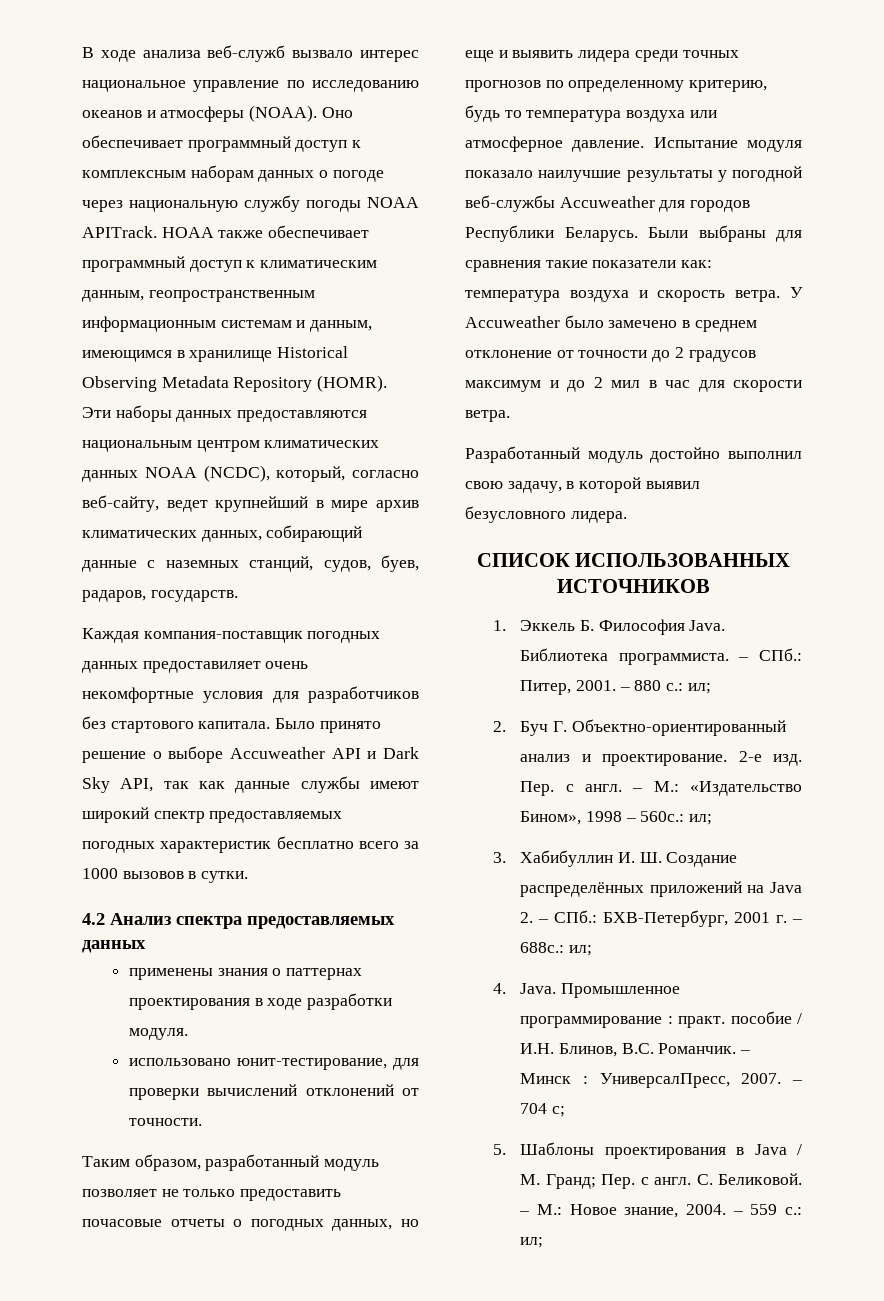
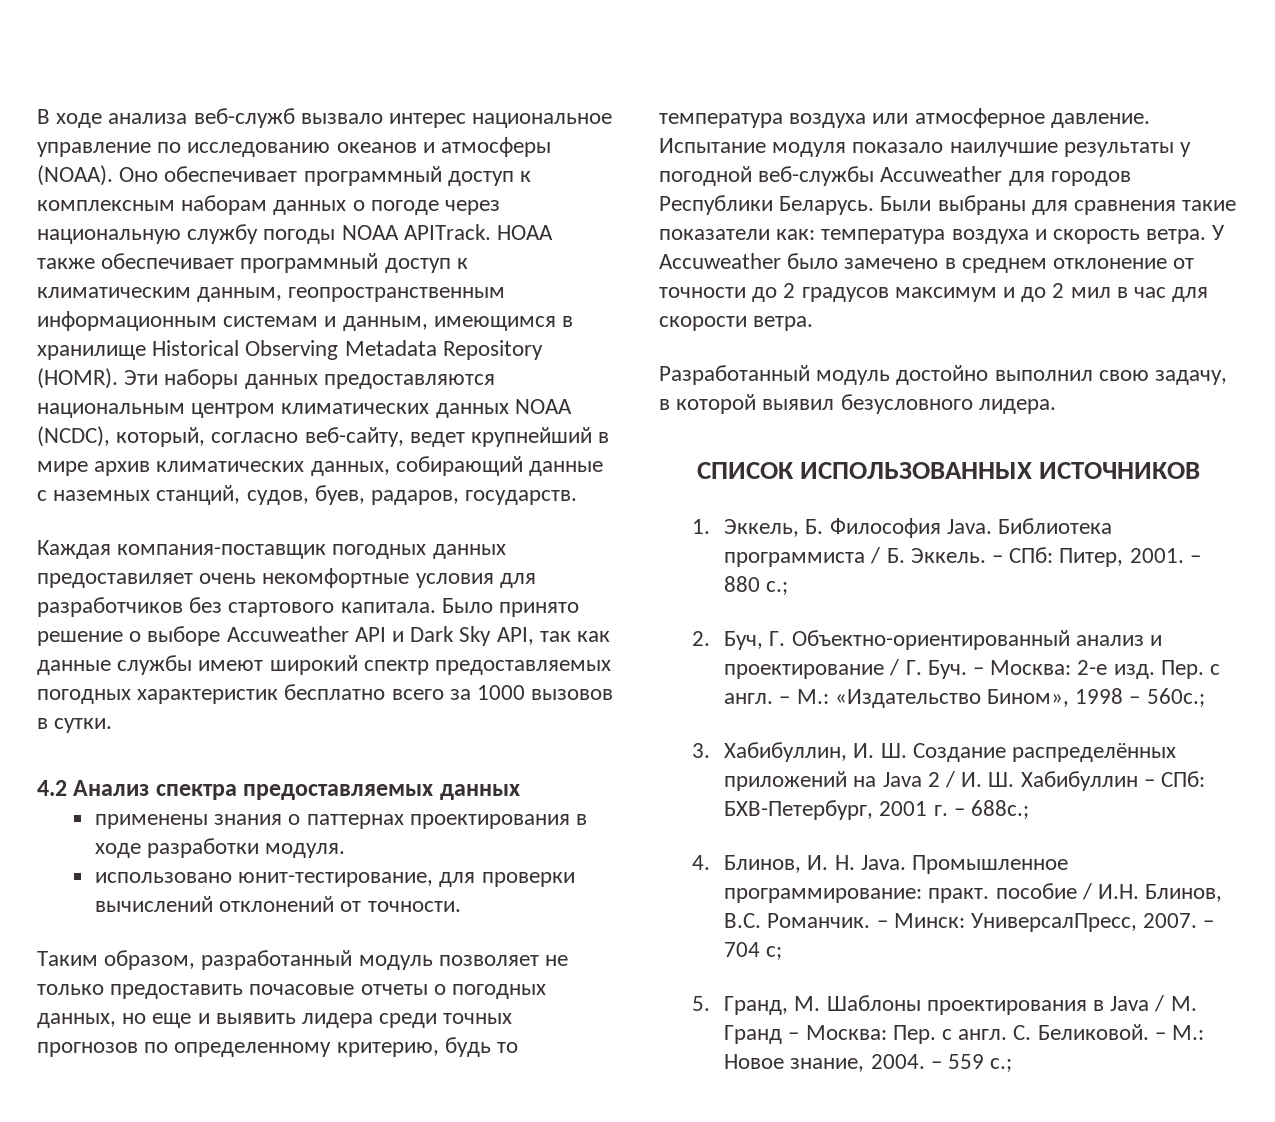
[520,620,576,631] Эккель -> [724,519,800,537] Эккель,
[618,648,802,665] программиста. – СПб.: -> [724,547,1054,567] программиста / Б. Эккель. – СПб:
[666,683,711,694] [492,721,549,736] с.: ил; // 2. Буч -> [766,581,789,595] [691,631,764,650] с.; // 2. Буч,
[602,754,728,766] проектирование. -> [724,659,1072,679] проектирование / Г. Буч. – Москва:
[640,811,713,825] 560с.: ил; -> [1146,688,1205,707] 560с.;
[520,850,614,867] Хабибуллин -> [724,742,848,762] Хабибуллин,
[520,910,598,923] 2. – СПб.: -> [927,771,1206,791] 2 / И. Ш. Хабибуллин – СПб:
[520,942,593,956] 688с.: ил; -> [971,800,1030,819] 688с.;
[520,983,681,998] [520,1016,673,1028] Java. Промышленное программирование : -> [724,855,1069,874] [724,888,923,903] Блинов, И. Н. Java. Промышленное программирование:
[520,1073,588,1084] Минск : -> [893,913,965,928] Минск:
(506, 1149) none -> [724,996,821,1015] Гранд, М.
[545,1174,596,1189] Гранд; -> [724,1025,887,1044] Гранд – Москва:
[785,1207,802,1215] [520,1237,544,1248] с.: ил; -> [990,1058,1013,1072] с.;

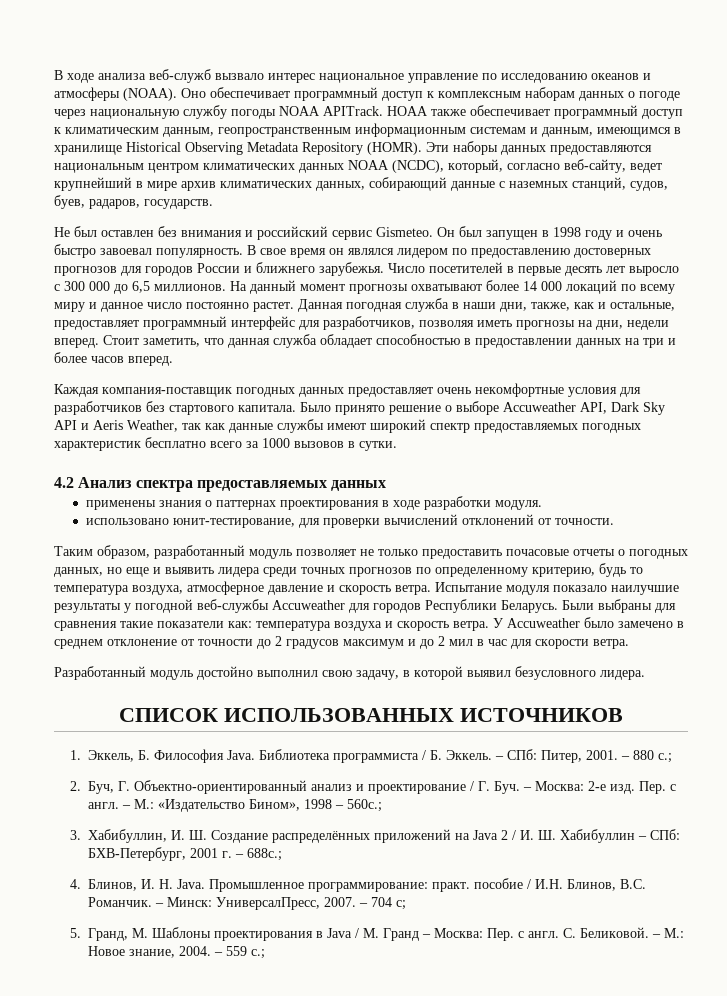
(578, 497) none -> [54,226,662,240] [54,244,651,258] [54,262,679,276] [54,280,675,294] [54,298,675,312] [54,316,669,330] [54,334,676,348] [54,352,173,366] // Не был оставлен без внимания и российский сервис Gismeteo. Он был запущен в 1998 году и очень быстро завоевал популярность. В свое время он являлся лидером по предоставлению достоверных прогнозов для городов России и ближнего зарубежья. Число посетителей в первые десять лет выросло с 300 000 до 6,5 миллионов. На данный момент прогнозы охватывают более 14 000 локаций по всему миру и данное число постоянно растет. Данная погодная служба в наши дни, также, как и остальные, предоставляет программный интерфейс для разработчиков, позволяя иметь прогнозы на дни, недели вперед. Стоит заметить, что данная служба обладает способностью в предоставлении данных на три и более часов вперед.
[37,573,193,588] предоставиляет -> [348,387,433,397] предоставляет
[354,626,534,646] API и Dark Sky API, -> [580,402,665,415] [54,420,178,432] API, Dark Sky API и Aeris Weather,
[789,108,1150,128] воздуха или атмосферное давление. -> [132,581,431,595] воздуха, атмосферное давление и скорость ветра.

